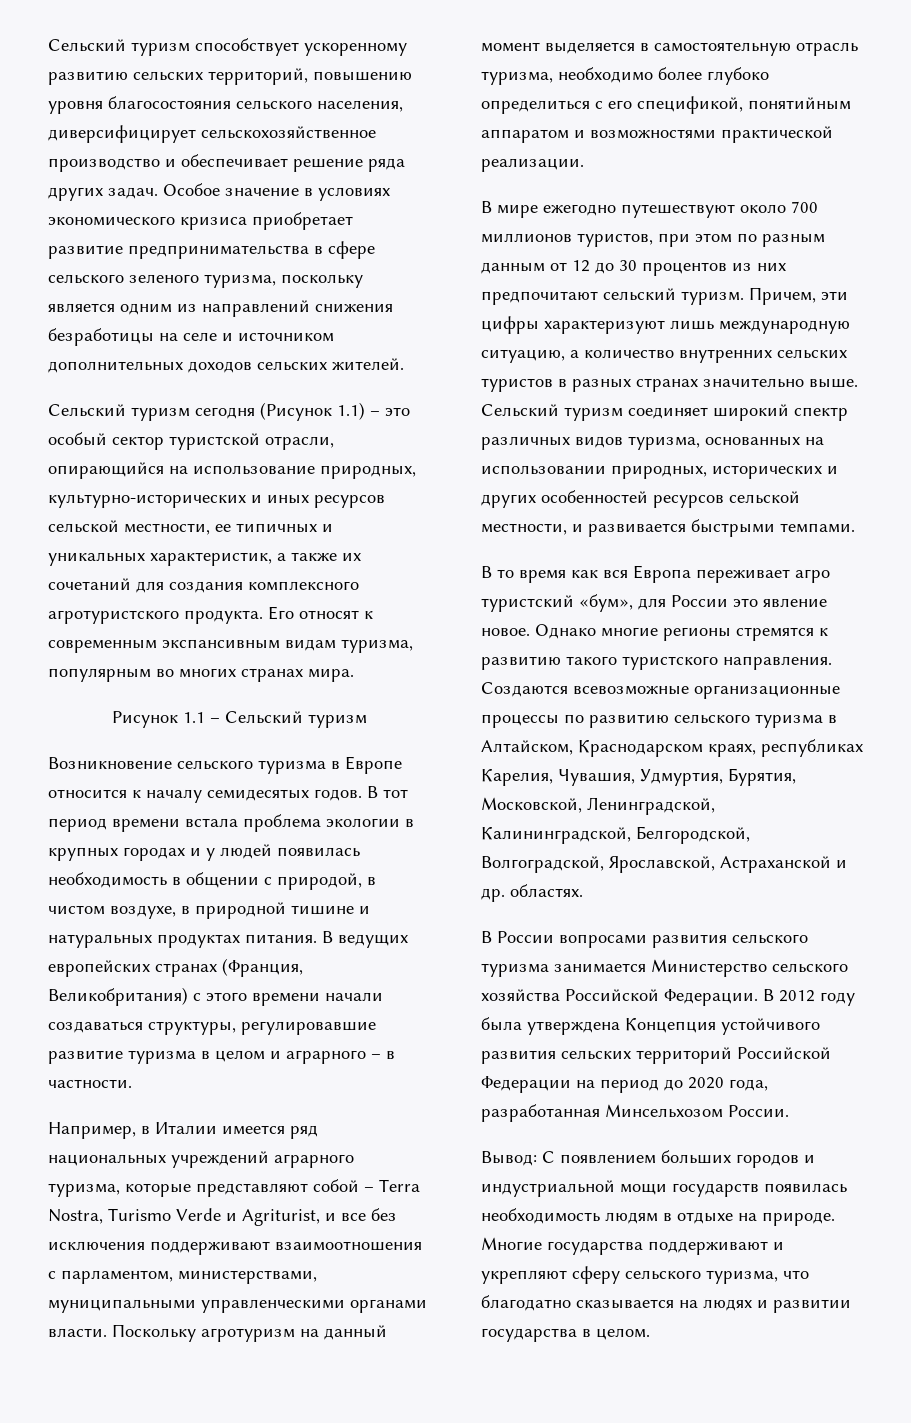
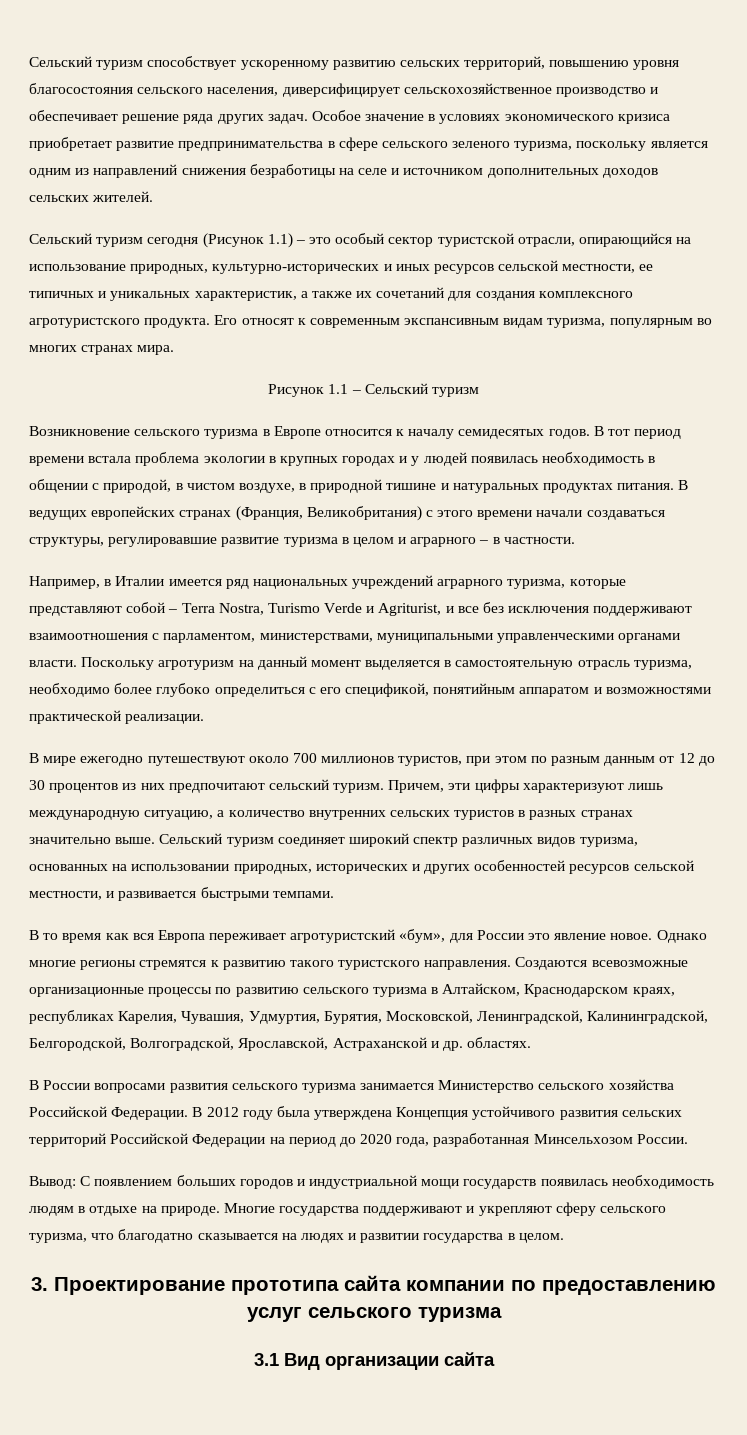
[795,569,830,583] [481,595,574,612] агро туристский -> [290,929,396,943] агротуристский
(650, 1334) none -> [31,1275,716,1295] [246,1307,502,1322] [253,1352,495,1370] // 3. Проектирование прототипа сайта компании по предоставлению услуг сельского туризма // 3.1 Вид организации сайта

